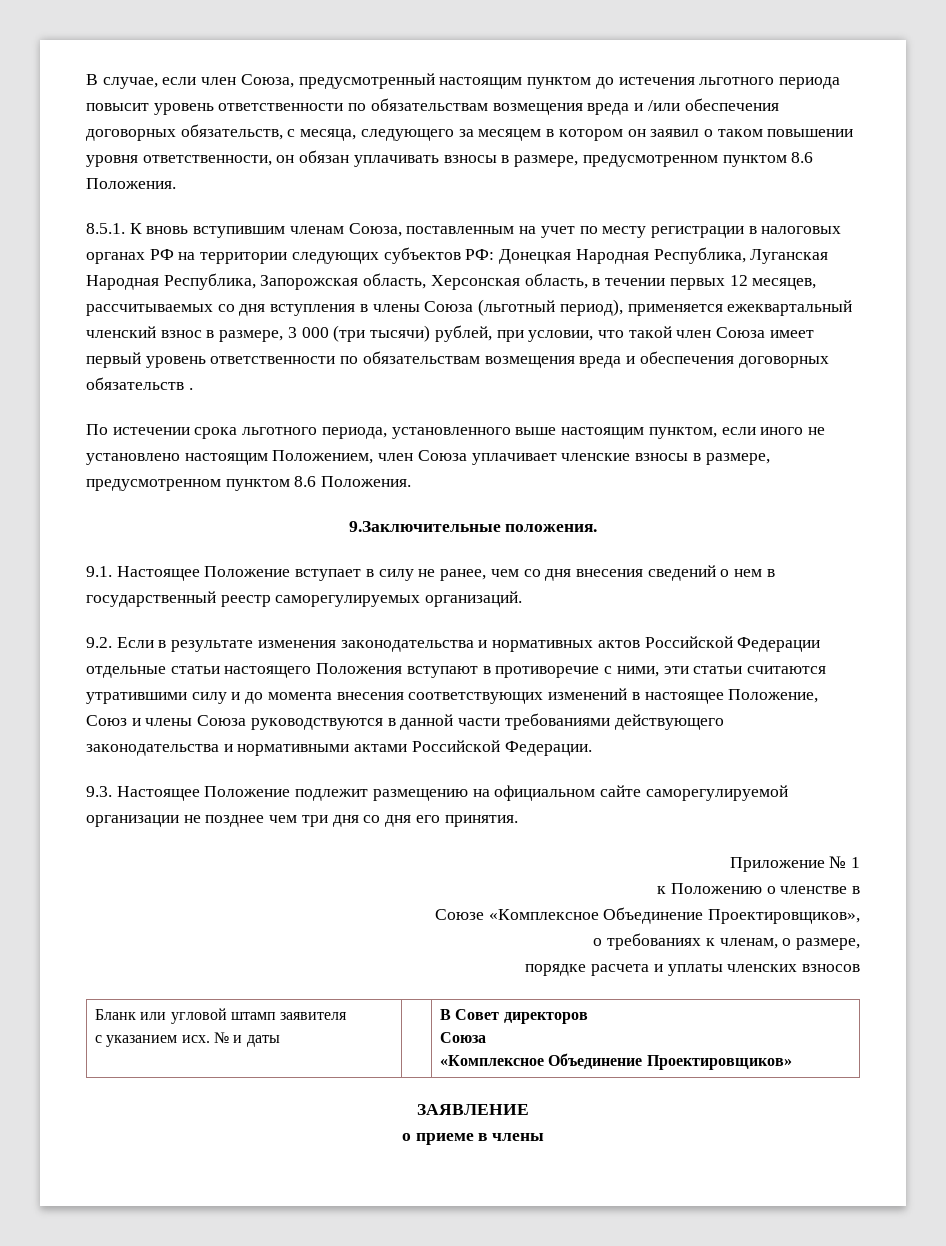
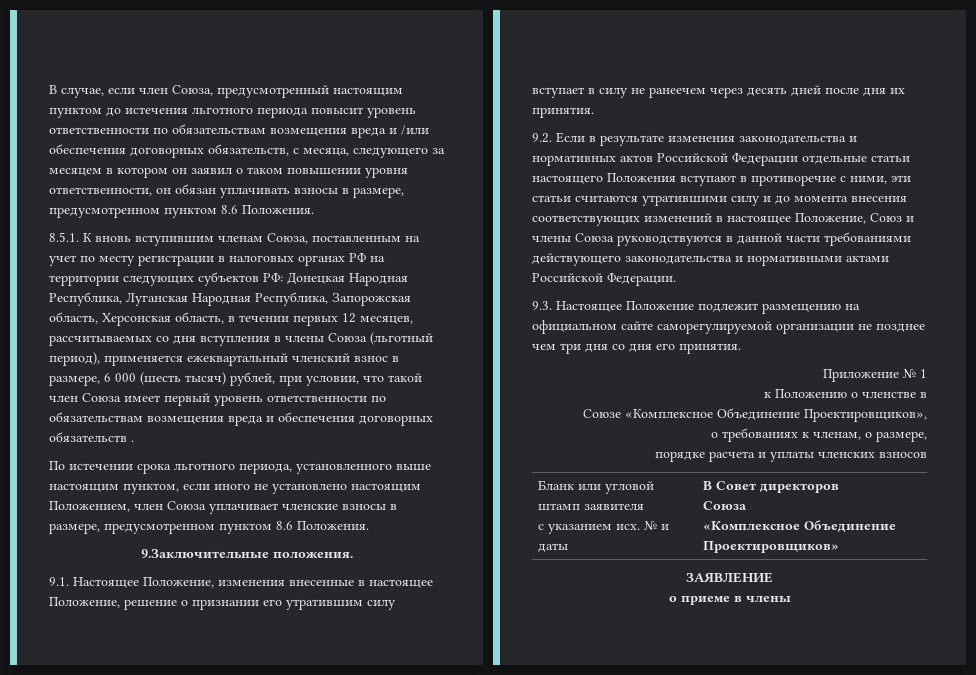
[287,325,431,342] 3 000 (три тысячи) -> [104,372,226,385] 6 000 (шесть тысяч)
[204,565,775,581] [86,591,523,607] Положение вступает в силу не ранее, чем со дня внесения сведений о нем в государственный реестр саморегулируемых организаций. -> [143,577,433,588] [49,597,396,610] [532,85,905,98] [532,107,594,118] Положение, изменения внесенные в настоящее Положение, решение о признании его утратившим силу вступает в силу не ранеечем через десять дней после дня их принятия.

